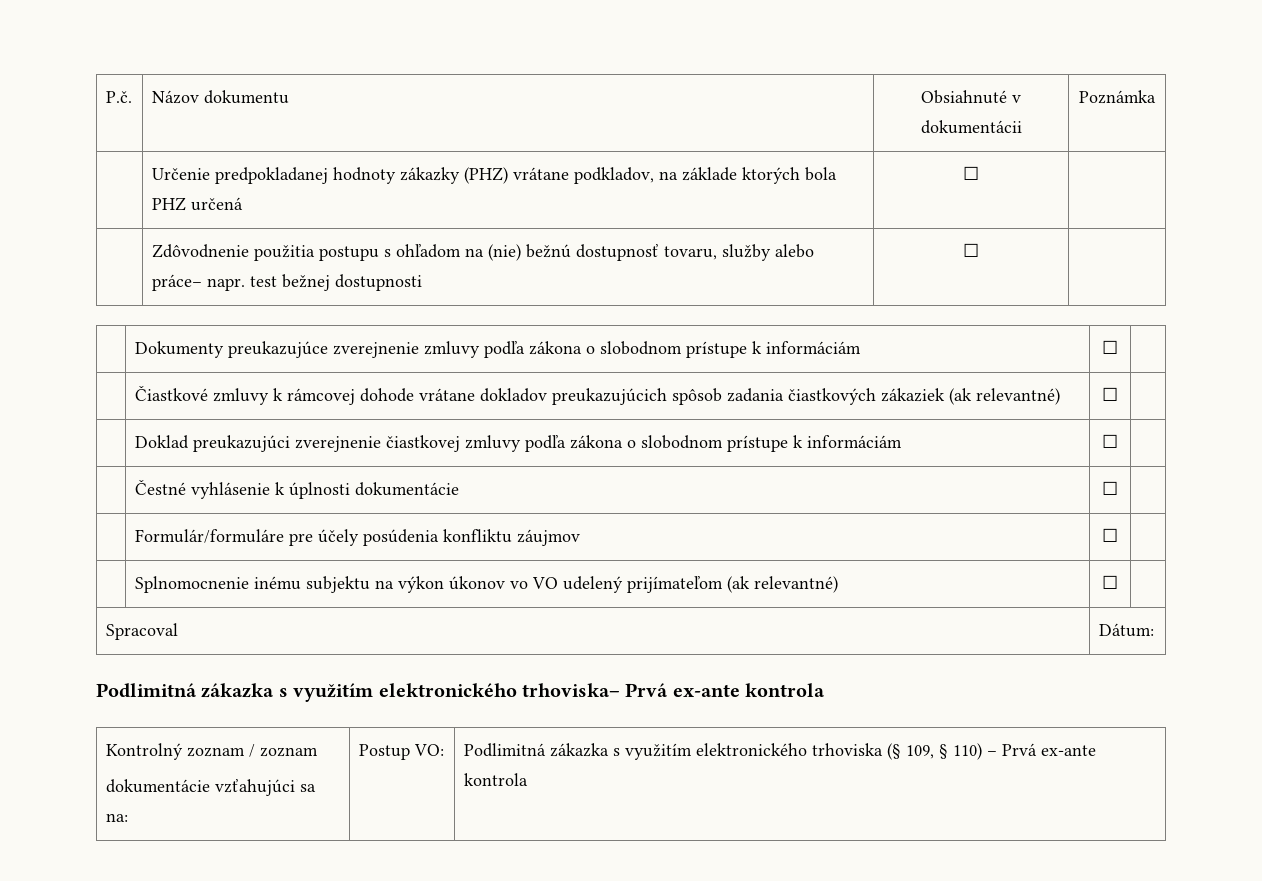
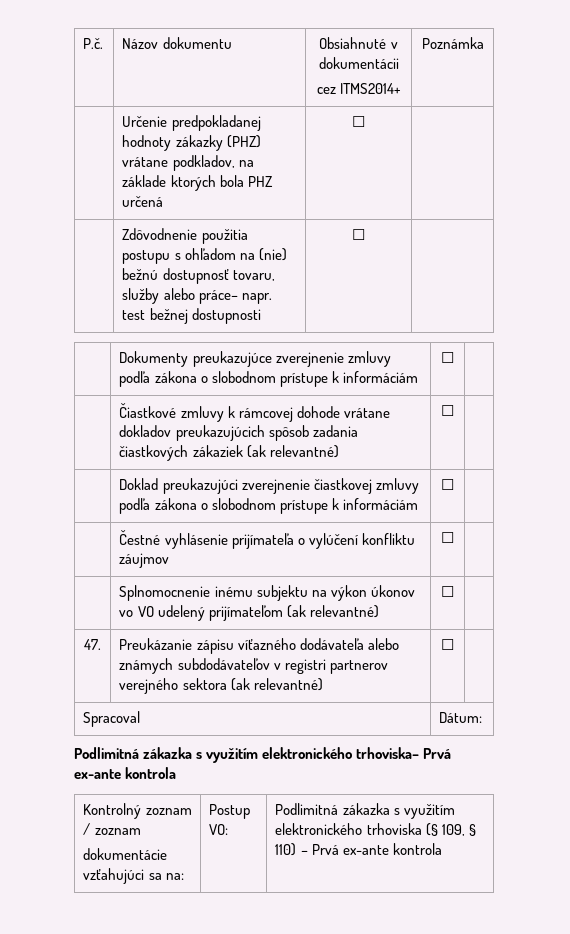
(1022, 127) none -> [316,83,402,94] // cez ITMS2014+
[274,482,459,499] [1102,481,1118,495] [134,529,439,546] k úplnosti dokumentácie | ☐ | // | Formulár/formuláre pre účely posúdenia -> [231,533,358,549] prijímateľa o vylúčení
(1118, 582) none -> [84,639,102,650] [119,638,399,654] [119,658,388,674] [119,678,323,694] [441,639,454,650] // 47. | Preukázanie zápisu víťazného dodávateľa alebo známych subdodávateľov v registri partnerov verejného sektora (ak relevantné) | ☐ |

